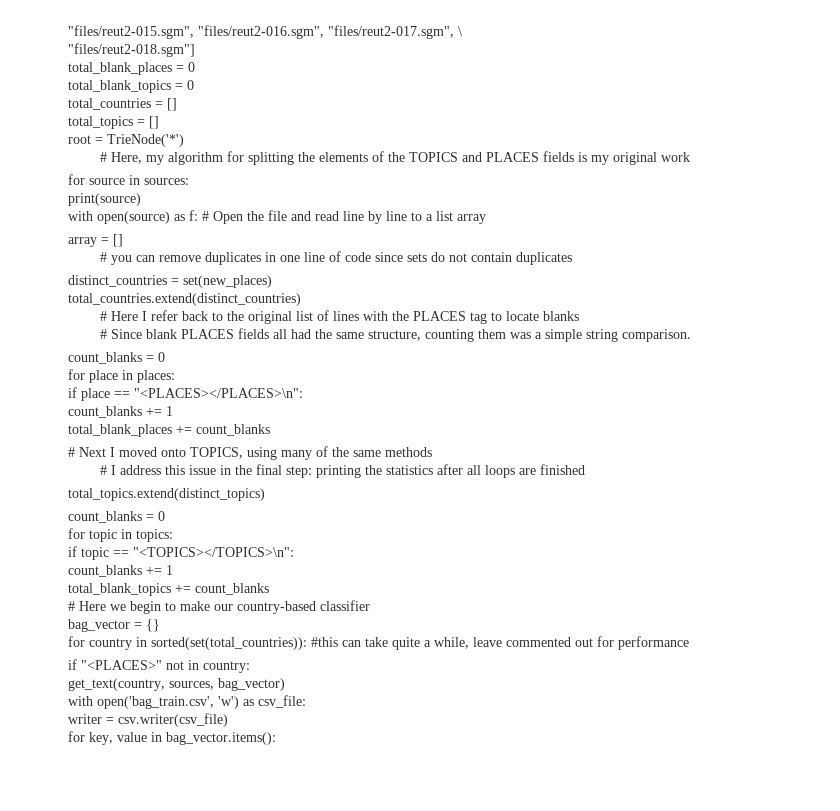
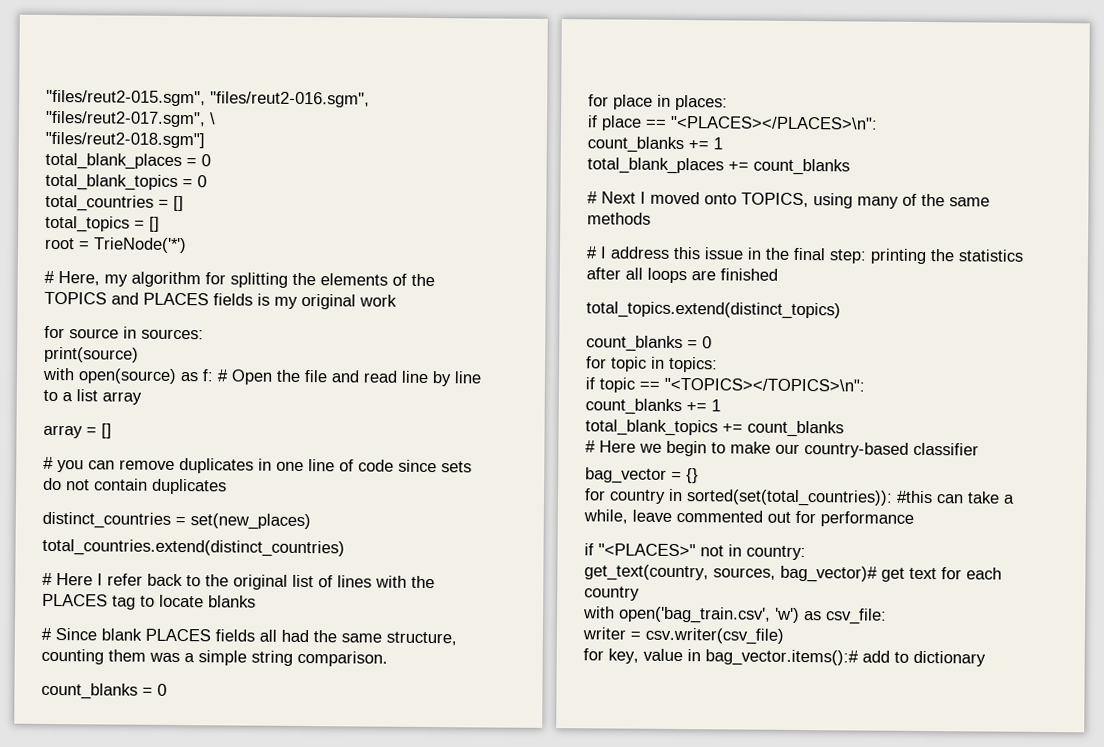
[392,637,420,650] quite -> (1000, 497) none
[218,678,285,691] bag_vector) -> [780,565,1002,583] [584,586,640,601] bag_vector)# get text for each country
[166,732,276,745] bag_vector.items(): -> [705,649,986,667] bag_vector.items():# add to dictionary

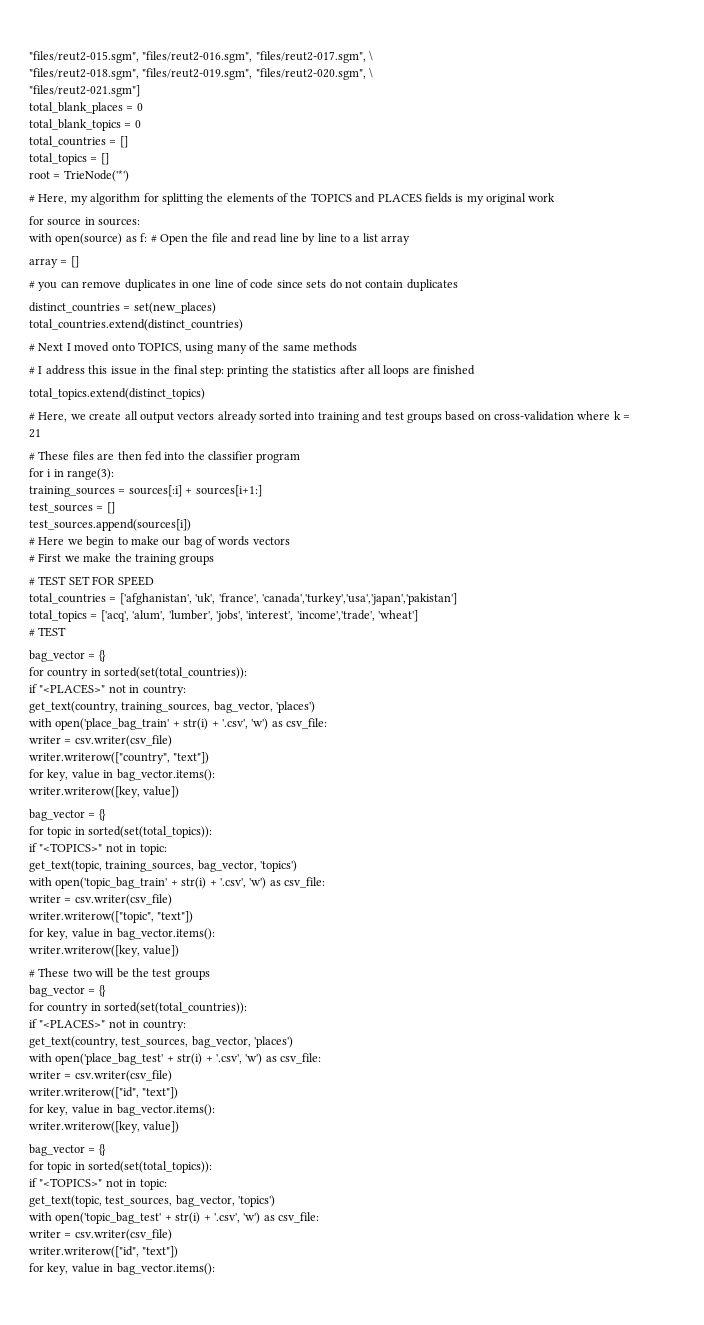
[45,131,205,149] "files/reut2-018.sgm"] -> [29,67,374,80] [29,85,140,97] "files/reut2-018.sgm", "files/reut2-019.sgm", "files/reut2-020.sgm", \ // "files/reut2-021.sgm"]
[44,346,139,363] // print(source) -> (141, 222) none
[42,572,435,590] [42,593,256,610] [41,627,457,646] [41,648,388,667] [41,682,167,700] [588,94,728,111] [587,115,878,131] [587,136,723,154] [587,157,850,176] // # Here I refer back to the original list of lines with the PLACES tag to locate blanks // # Since blank PLACES fields all had the same structure, counting them was a simple string comparison. // count_blanks = 0 // for place in places: // if place == "<PLACES></PLACES>\n": // count_blanks += 1 // total_blank_places += count_blanks -> (243, 325) none
[586,335,712,353] [586,356,718,373] [585,377,865,393] [585,398,721,416] [585,419,844,438] count_blanks = 0 // for topic in topics: // if topic == "<TOPICS></TOPICS>\n": // count_blanks += 1 // total_blank_topics += count_blanks -> [29,411,631,423] [29,429,41,438] [29,451,301,463] [29,468,115,480] [29,485,262,497] [29,502,115,514] [29,519,191,531] # Here, we create all output vectors already sorted into training and test groups based on cross-validation where k = 21 // # These files are then fed into the classifier program // for i in range(3): // training_sources = sources[:i] + sources[i+1:] // test_sources = [] // test_sources.append(sources[i])
[804,442,979,458] [585,467,699,484] [584,488,1015,507] [583,509,914,527] [584,543,806,561] [584,564,1002,583] [584,586,640,601] [583,606,887,625] [582,627,784,645] [583,648,986,667] country-based classifier // bag_vector = {} // for country in sorted(set(total_countries)): #this can take a while, leave commented out for performance // if "<PLACES>" not in country: // get_text(country, sources, bag_vector)# get text for each country // with open('bag_train.csv', 'w') as csv_file: // writer = csv.writer(csv_file) // for key, value in bag_vector.items():# add to dictionary -> [183,536,290,548] [29,553,215,565] [29,576,154,586] [29,593,457,605] [29,610,418,622] [29,627,67,637] [29,650,106,662] [29,667,248,679] [29,684,186,696] [29,701,316,713] [29,718,327,730] [29,735,172,747] [29,752,210,764] [29,769,215,781] [29,786,180,798] [29,809,106,821] [29,826,213,838] [29,843,167,855] [29,860,298,872] [29,877,325,889] [29,894,172,906] [29,911,194,923] [29,928,215,940] [29,945,180,957] [29,968,210,980] [29,985,106,997] [29,1002,248,1014] [29,1019,186,1031] [29,1036,294,1048] [29,1053,321,1065] [29,1070,172,1082] [29,1087,179,1099] [29,1104,215,1116] [29,1121,180,1133] [29,1144,106,1156] [29,1161,213,1173] [29,1178,167,1190] [29,1195,276,1207] [29,1212,319,1224] [29,1229,172,1241] [29,1246,179,1258] [29,1263,215,1275] bag of words vectors // # First we make the training groups // # TEST SET FOR SPEED // total_countries = ['afghanistan', 'uk', 'france', 'canada','turkey','usa','japan','pakistan'] // total_topics = ['acq', 'alum', 'lumber', 'jobs', 'interest', 'income','trade', 'wheat'] // # TEST // bag_vector = {} // for country in sorted(set(total_countries)): // if "<PLACES>" not in country: // get_text(country, training_sources, bag_vector, 'places') // with open('place_bag_train' + str(i) + '.csv', 'w') as csv_file: // writer = csv.writer(csv_file) // writer.writerow(["country", "text"]) // for key, value in bag_vector.items(): // writer.writerow([key, value]) // bag_vector = {} // for topic in sorted(set(total_topics)): // if "<TOPICS>" not in topic: // get_text(topic, training_sources, bag_vector, 'topics') // with open('topic_bag_train' + str(i) + '.csv', 'w') as csv_file: // writer = csv.writer(csv_file) // writer.writerow(["topic", "text"]) // for key, value in bag_vector.items(): // writer.writerow([key, value]) // # These two will be the test groups // bag_vector = {} // for country in sorted(set(total_countries)): // if "<PLACES>" not in country: // get_text(country, test_sources, bag_vector, 'places') // with open('place_bag_test' + str(i) + '.csv', 'w') as csv_file: // writer = csv.writer(csv_file) // writer.writerow(["id", "text"]) // for key, value in bag_vector.items(): // writer.writerow([key, value]) // bag_vector = {} // for topic in sorted(set(total_topics)): // if "<TOPICS>" not in topic: // get_text(topic, test_sources, bag_vector, 'topics') // with open('topic_bag_test' + str(i) + '.csv', 'w') as csv_file: // writer = csv.writer(csv_file) // writer.writerow(["id", "text"]) // for key, value in bag_vector.items():

